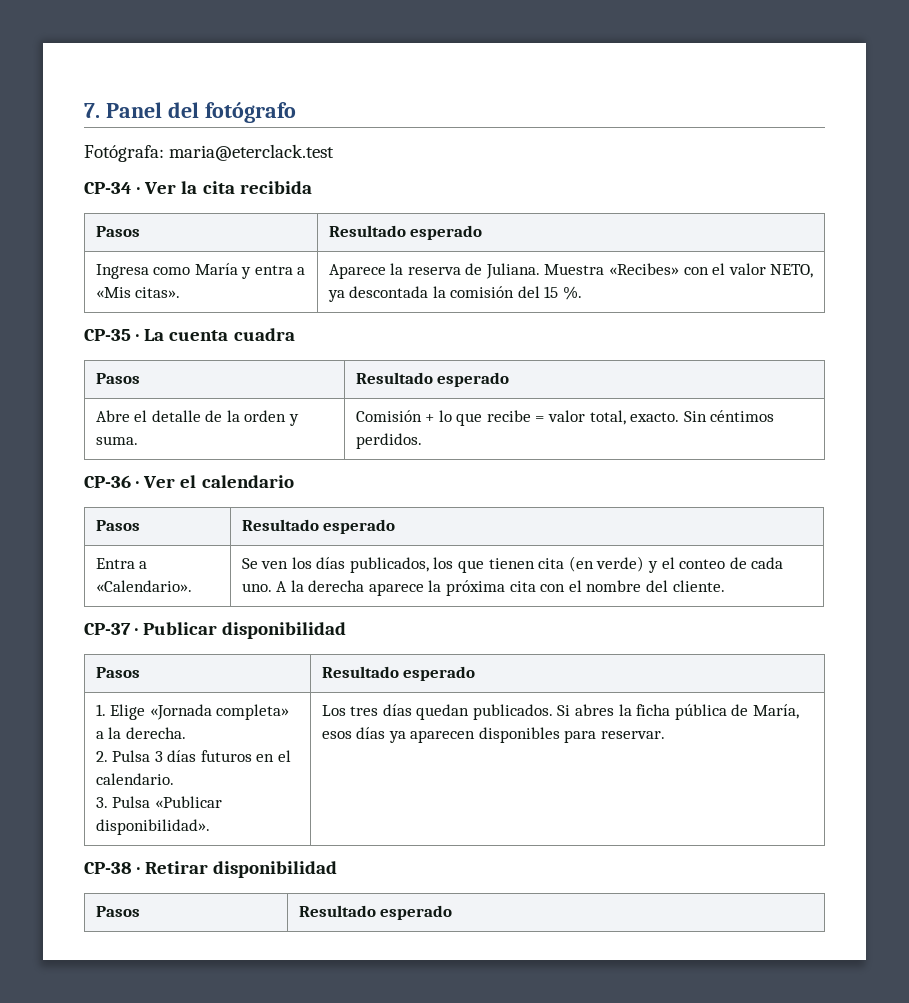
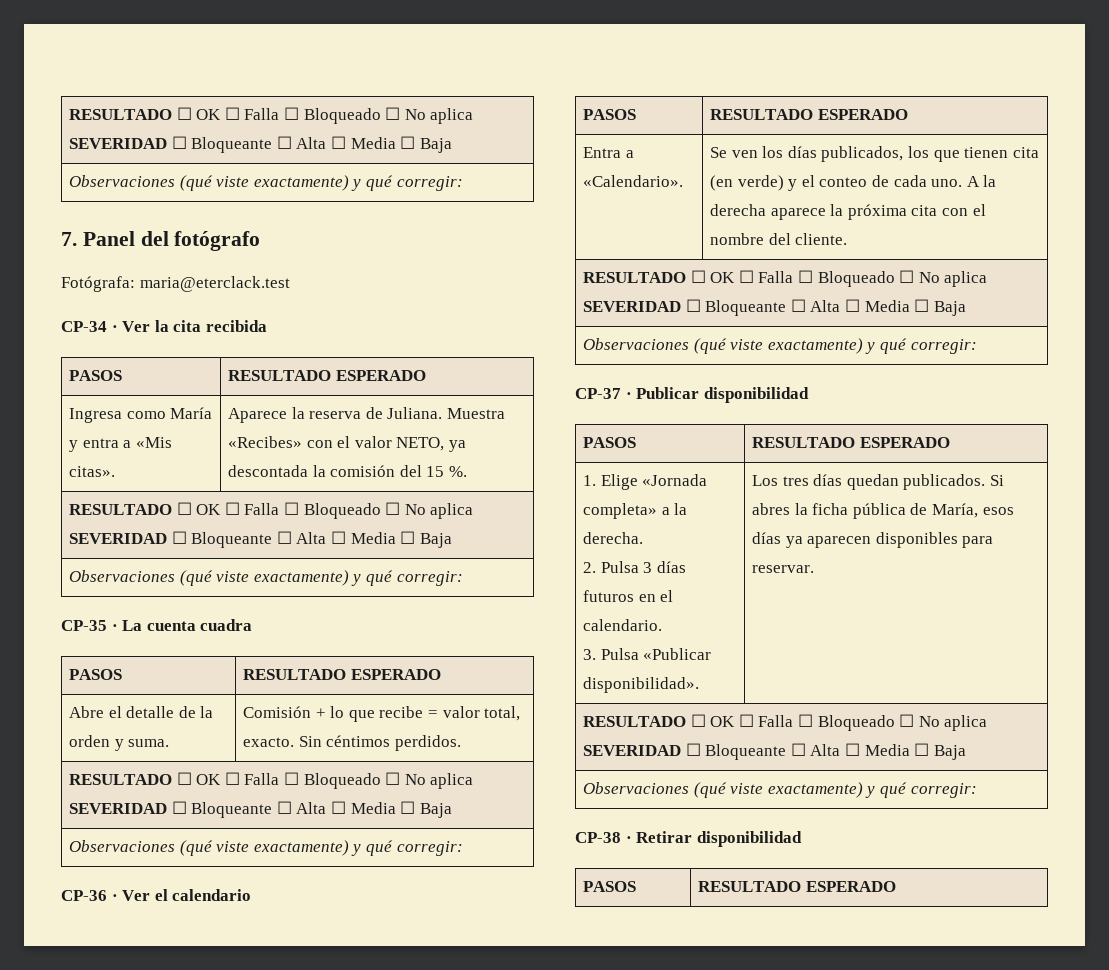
(84, 110) none -> [68,107,474,124] [68,136,452,153] [68,175,463,191] RESULTADO ☐ OK ☐ Falla ☐ Bloqueado ☐ No aplica SEVERIDAD ☐ Bloqueante ☐ Alta ☐ Media ☐ Baja // Observaciones (qué viste exactamente) y qué corregir: //
[95,226,140,237] [328,225,483,240] Pasos | Resultado esperado -> [68,370,122,381] [227,370,426,381] PASOS | RESULTADO ESPERADO
(583, 293) none -> [68,502,474,519] [68,531,452,548] [68,570,463,586] // RESULTADO ☐ OK ☐ Falla ☐ Bloqueado ☐ No aplica SEVERIDAD ☐ Bloqueante ☐ Alta ☐ Media ☐ Baja // Observaciones (qué viste exactamente) y qué corregir:
[95,373,140,384] [355,372,510,387] Pasos | Resultado esperado -> [68,669,122,680] [242,669,441,680] PASOS | RESULTADO ESPERADO
(422, 441) none -> [68,772,474,789] [68,801,452,818] [68,840,463,856] // RESULTADO ☐ OK ☐ Falla ☐ Bloqueado ☐ No aplica SEVERIDAD ☐ Bloqueante ☐ Alta ☐ Media ☐ Baja // Observaciones (qué viste exactamente) y qué corregir:
[95,520,140,531] [241,519,396,534] Pasos | Resultado esperado -> [582,109,636,120] [709,109,908,120] PASOS | RESULTADO ESPERADO
(725, 586) none -> [582,270,988,287] [582,299,966,316] [582,338,977,354] // RESULTADO ☐ OK ☐ Falla ☐ Bloqueado ☐ No aplica SEVERIDAD ☐ Bloqueante ☐ Alta ☐ Media ☐ Baja // Observaciones (qué viste exactamente) y qué corregir:
[95,667,140,678] [321,666,476,681] Pasos | Resultado esperado -> [582,437,636,448] [751,437,950,448] PASOS | RESULTADO ESPERADO
(666, 735) none -> [582,714,988,731] [582,743,966,760] [582,782,977,798] // RESULTADO ☐ OK ☐ Falla ☐ Bloqueado ☐ No aplica SEVERIDAD ☐ Bloqueante ☐ Alta ☐ Media ☐ Baja // Observaciones (qué viste exactamente) y qué corregir:
[95,906,140,917] [298,905,453,920] Pasos | Resultado esperado -> [582,881,636,892] [697,881,896,892] PASOS | RESULTADO ESPERADO

